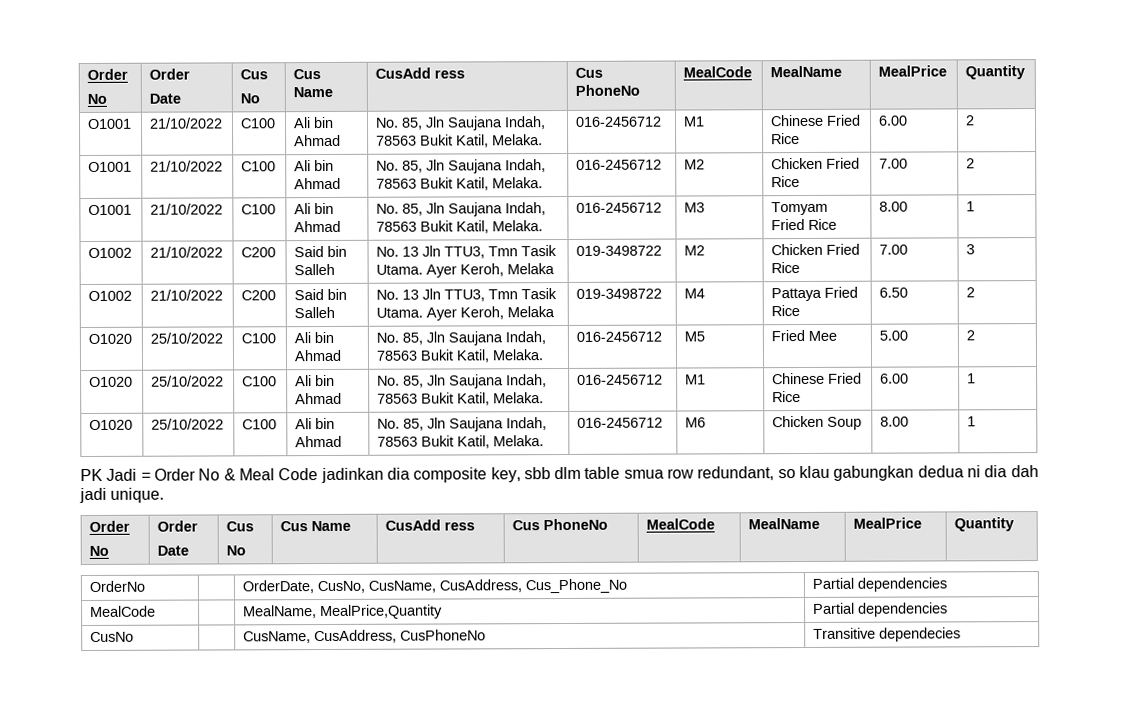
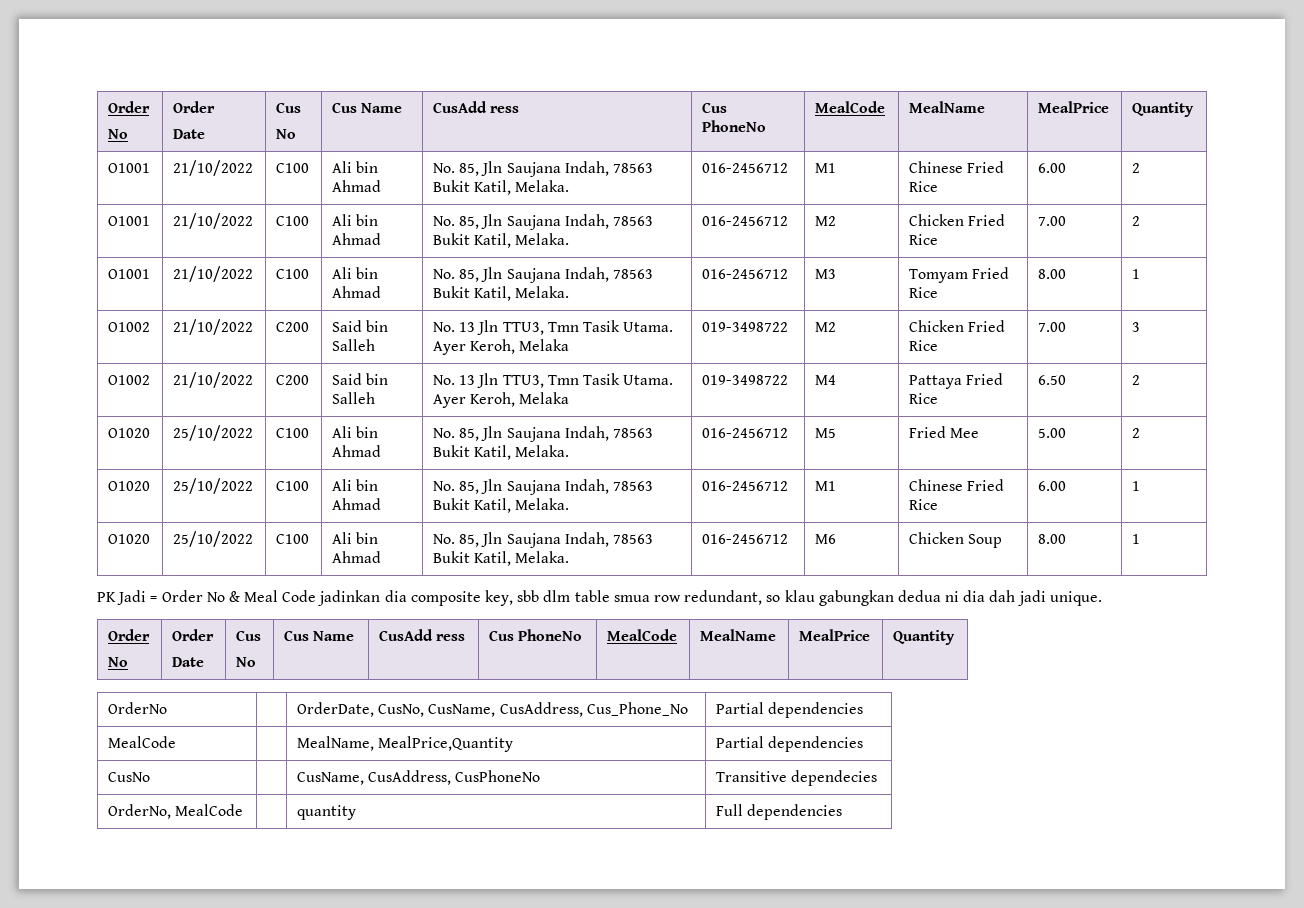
(962, 634) none -> [108,804,244,819] [297,805,357,820] [716,804,843,820] // OrderNo, MealCode | | quantity | Full dependencies

